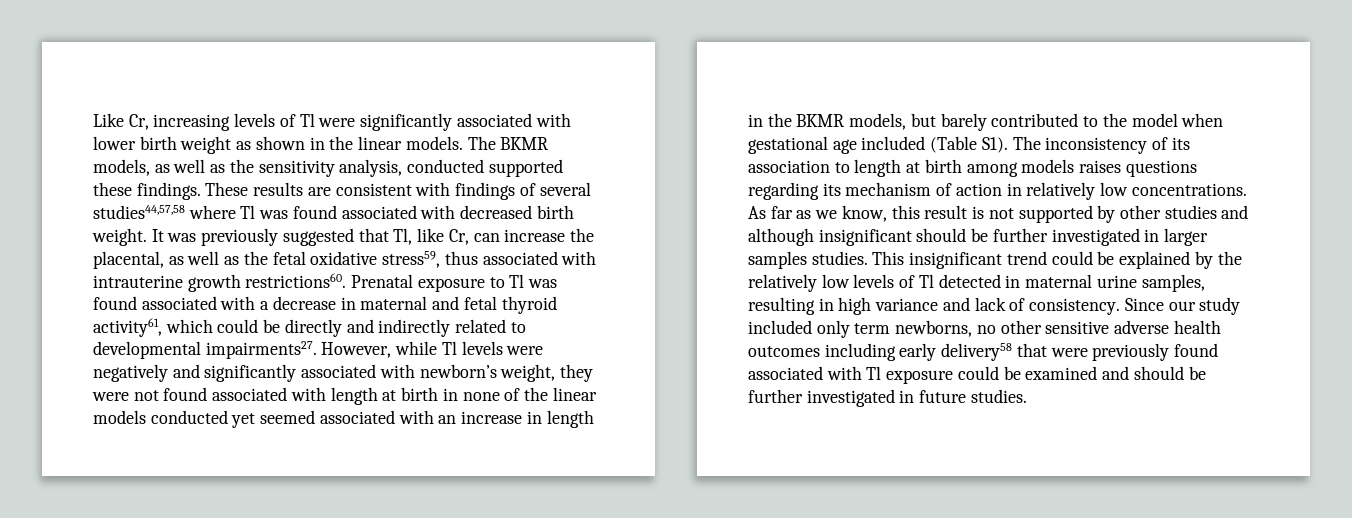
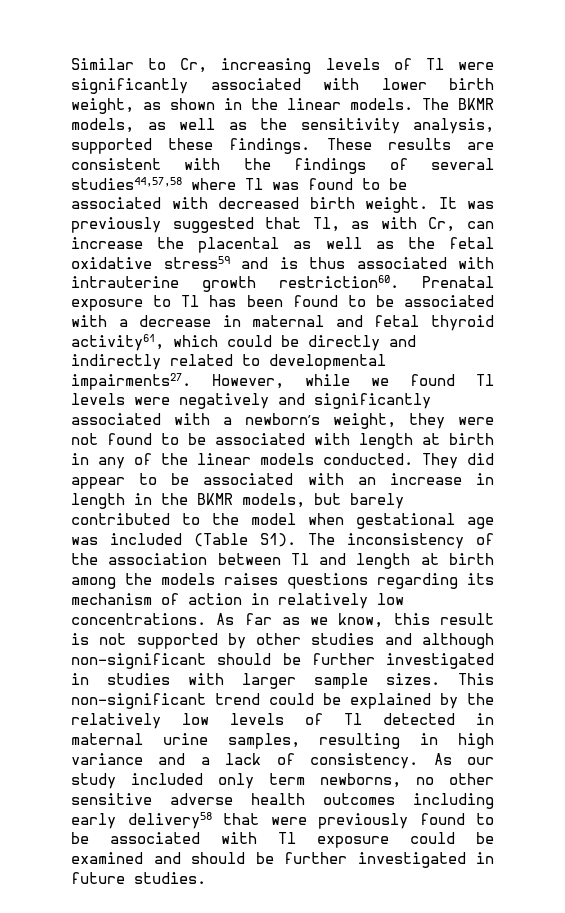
[93,113,124,127] Like -> [71,58,167,70] Similar to
[180,136,232,154] weight -> [71,98,134,114] weight,
[407,159,485,173] conducted -> (494, 126) none
(451, 189) none -> [243,158,271,170] the
(337, 212) none -> [362,178,407,190] to be
[417,228,445,242] like -> [351,217,417,229] as with
[93,251,164,269] placental, -> [198,237,280,253] placental
[382,251,441,268] stress59, -> [163,256,298,269] stress59 and is
[245,273,347,288] restrictions60. -> [279,275,399,288] restriction60.
[528,279,558,288] [93,296,137,310] was found -> [209,295,394,307] has been found to be
(438, 348) none -> [371,374,455,386] we found
(415, 371) none -> [223,417,232,425] a
(208, 394) none -> [161,433,206,445] to be
[442,388,500,401] in none -> [71,453,125,469] in any
[150,410,316,428] conducted yet seemed -> [323,453,494,469] [71,473,190,489] conducted. They did appear to be
(857, 146) none -> [71,537,98,545] was
[1171,137,1190,150] [748,160,850,173] its association to -> [71,553,347,565] the association between Tl and
(1018, 169) none -> [125,573,152,585] the
[818,228,1209,246] [748,251,1003,269] insignificant should be further investigated in larger samples studies. This insignificant -> [71,653,494,669] [71,673,494,689] [71,693,206,709] non-significant should be further investigated in studies with larger sample sizes. This non-significant
(970, 304) none -> [200,757,210,765] a
[1124,298,1164,311] Since -> [433,753,452,765] As
(1219, 350) none -> [476,813,494,825] [71,832,89,844] to be

